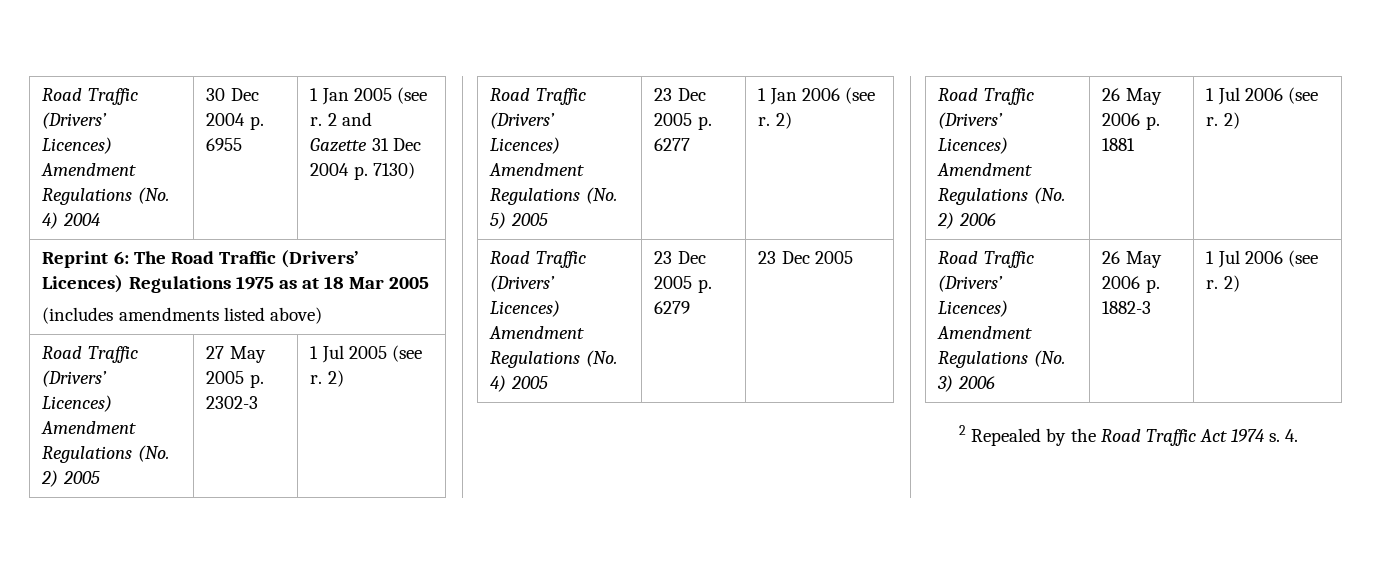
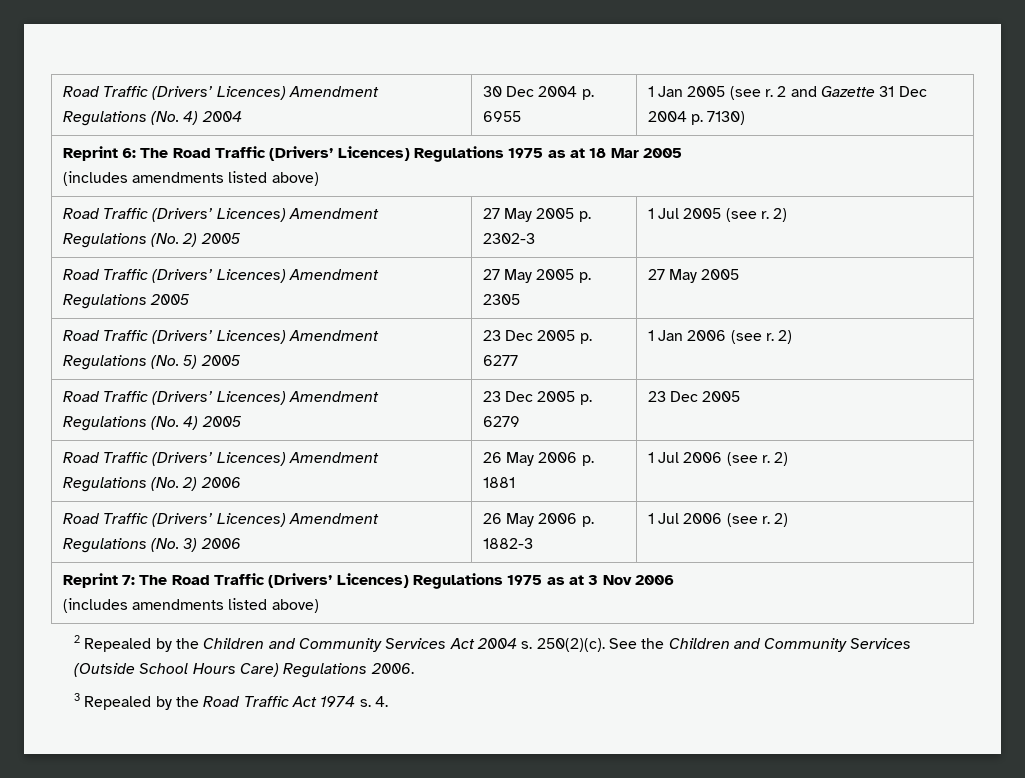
(344, 378) none -> [62,269,380,283] [62,294,190,309] [482,269,591,283] [482,294,520,305] [647,269,740,283] // Road Traffic (Drivers’ Licences) Amendment Regulations 2005 | 27 May 2005 p. 2305 | 27 May 2005
[959,425,967,435] // 2 -> [62,573,674,589] [62,598,319,613] [74,635,912,652] [74,663,414,678] [74,693,81,701] // Reprint 7: The Road Traffic (Drivers’ Licences) Regulations 1975 as at 3 Nov 2006 // (includes amendments listed above) // 2 Repealed by the Children and Community Services Act 2004 s. 250(2)(c). See the Children and Community Services (Outside School Hours Care) Regulations 2006. // 3

